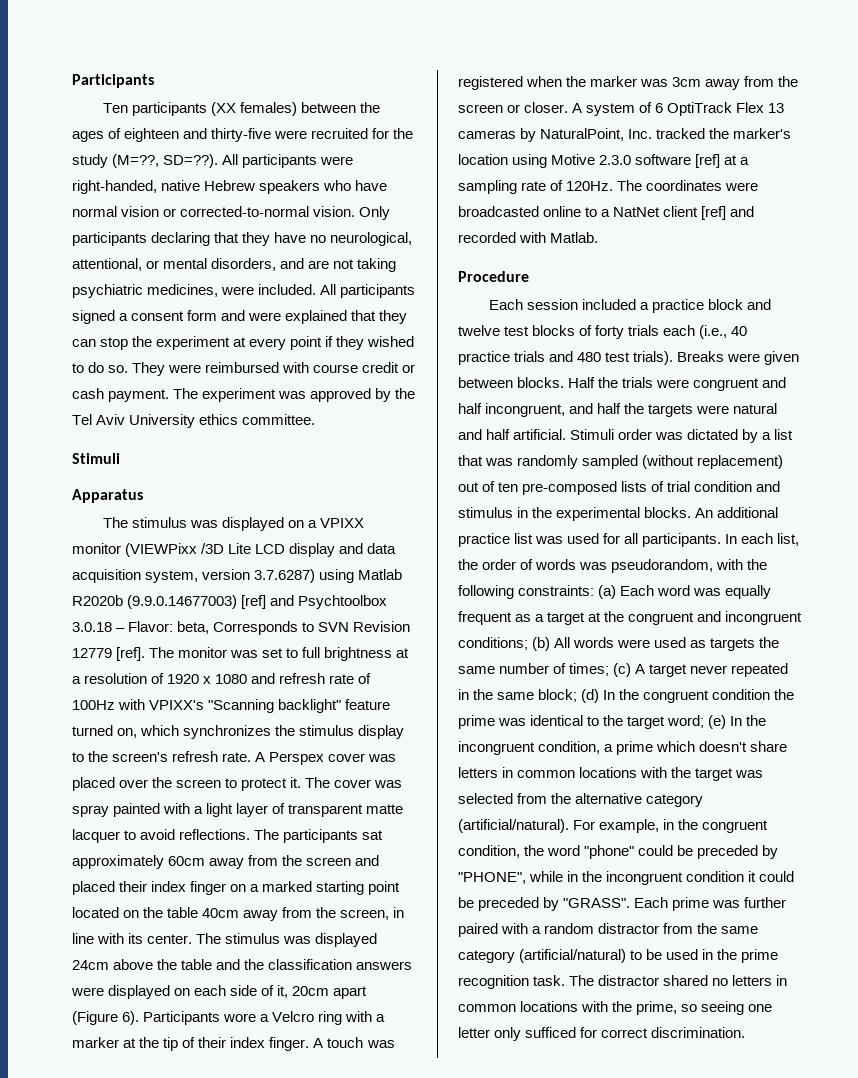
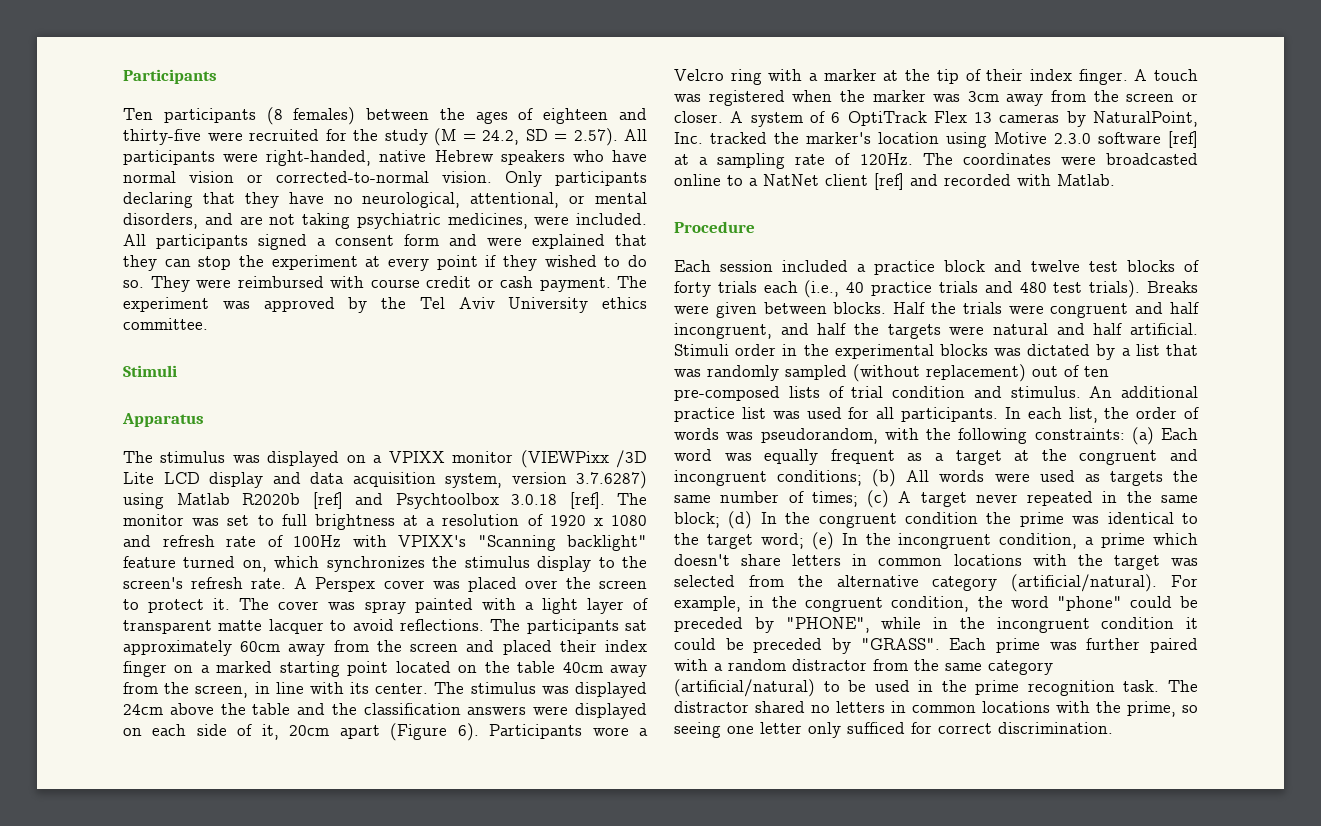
[210,102,236,116] (XX -> [266,107,283,125] (8
[112,154,219,168] (M=??, SD=??). -> [434,128,618,146] (M = 24.2, SD = 2.57).
[127,595,238,609] (9.9.0.14677003) -> (300, 499) none
[116,621,411,635] [72,648,112,658] – Flavor: beta, Corresponds to SVN Revision 12779 -> (557, 499) none
(653, 434) none -> [782,344,988,359] in the experimental blocks
[458,507,692,521] stimulus in the experimental blocks. -> [1010,386,1081,398] stimulus.

